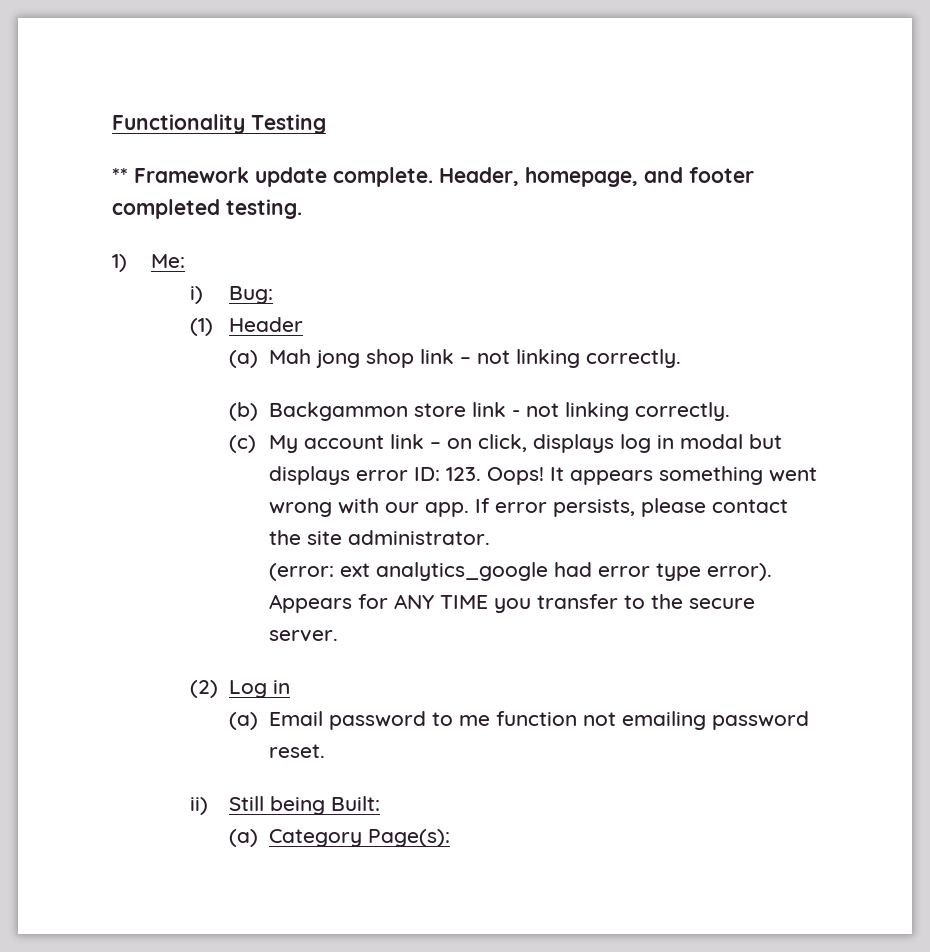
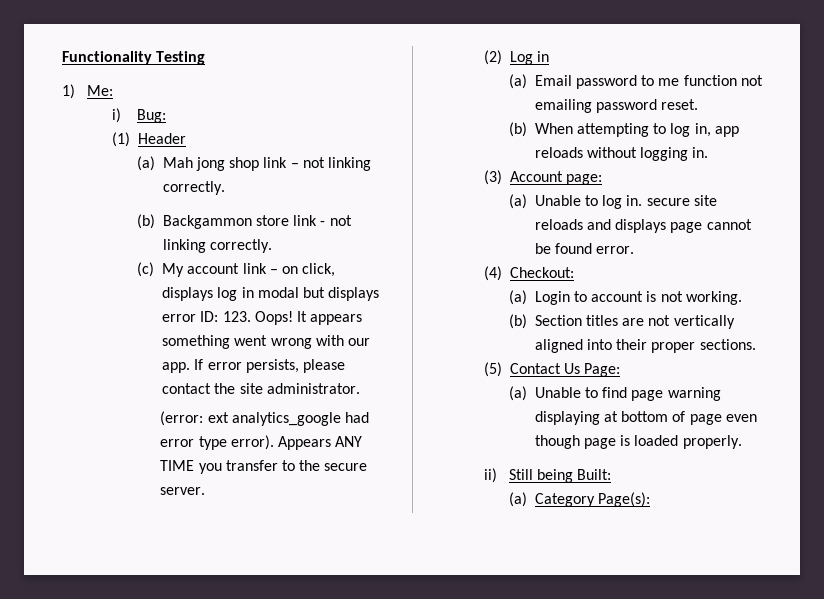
[112,167,754,187] [112,199,302,219] // ** Framework update complete. Header, homepage, and footer completed testing. -> (206, 58) none
[357,594,388,609] for -> (331, 443) none
(325, 751) none -> [509,122,739,137] [534,147,709,161] [484,170,603,185] [509,194,717,209] [534,219,752,233] [534,243,635,254] [484,266,574,281] [509,290,742,305] [509,314,735,329] [534,339,756,353] [484,362,621,377] [509,386,721,401] [534,411,757,425] [534,435,742,449] // (b) When attempting to log in, app reloads without logging in. // (3) Account page: // (a) Unable to log in. secure site reloads and displays page cannot be found error. // (4) Checkout: // (a) Login to account is not working. // (b) Section titles are not vertically aligned into their proper sections. // (5) Contact Us Page: // (a) Unable to find page warning displaying at bottom of page even though page is loaded properly.

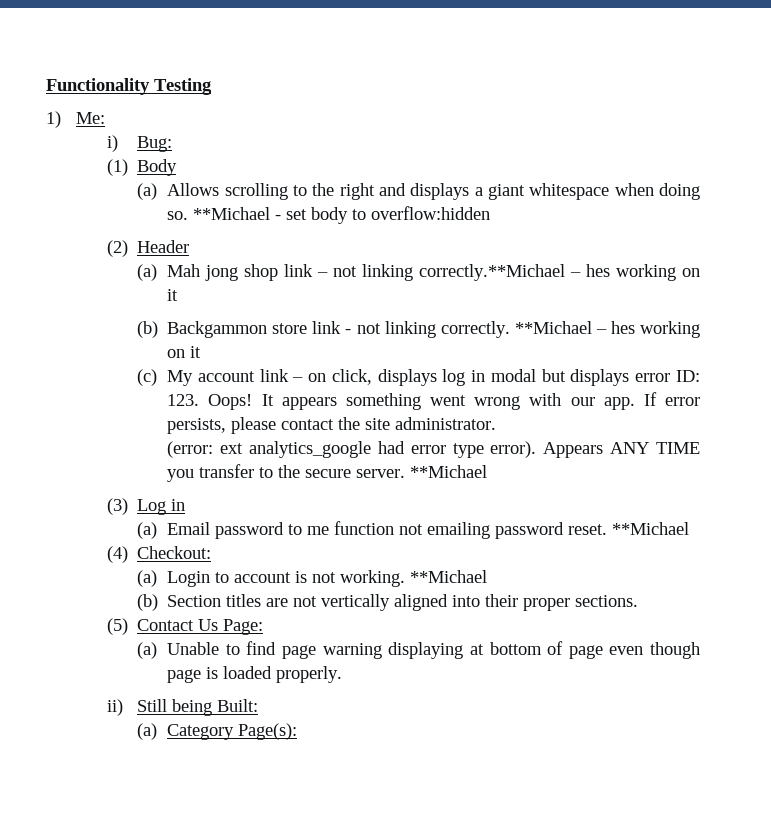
(131, 139) none -> [136,159,177,176] [136,183,700,200] [167,206,491,224] [106,240,128,257] Body // (a) Allows scrolling to the right and displays a giant whitespace when doing so. **Michael - set body to overflow:hidden // (2)
[162,181,225,195] correctly. -> [419,264,700,281] [167,289,179,301] correctly.**Michael – hes working on it
(273, 246) none -> [514,321,700,338] [167,346,202,358] **Michael – hes working on it
[484,50,503,65] // (2) -> [410,465,488,478] [106,498,128,515] **Michael // (3)
[509,122,739,137] [534,147,709,161] [484,170,603,185] [509,194,717,209] [534,219,752,233] [534,243,635,254] // (b) When attempting to log in, app reloads without logging in. // (3) Account page: // (a) Unable to log in. secure site reloads and displays page cannot be found error. -> [612,522,690,535] **Michael
(742, 298) none -> [410,570,488,583] **Michael

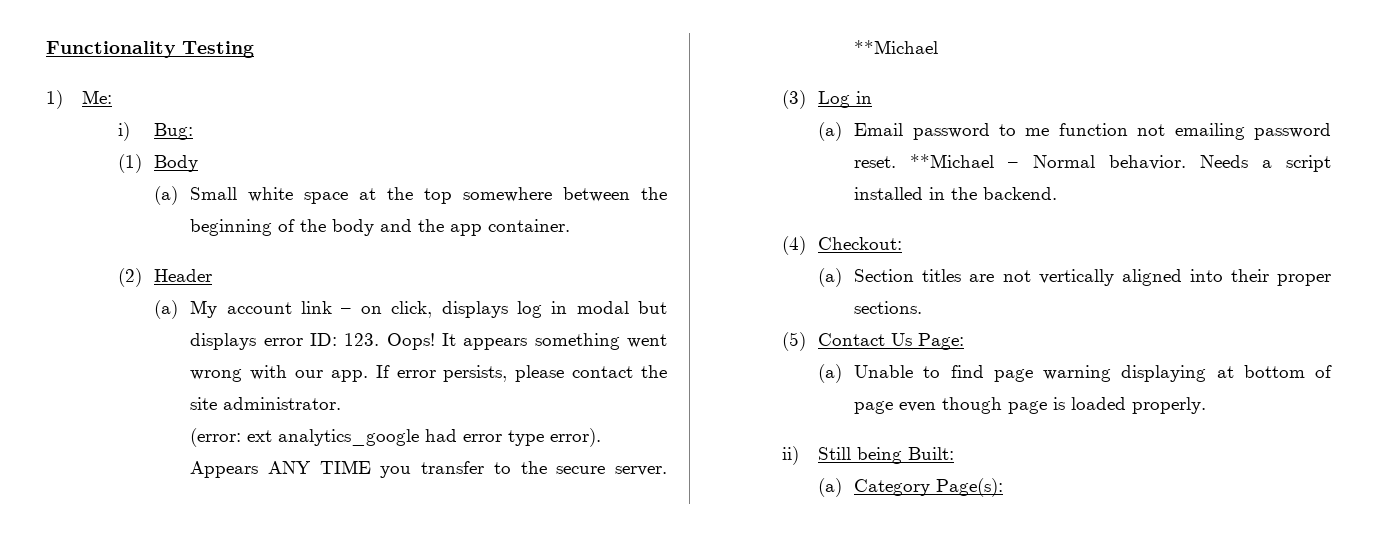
[167,183,700,200] [167,206,491,224] [106,240,189,257] [136,264,700,281] [167,289,179,301] [136,321,700,338] [167,346,202,358] [136,369,157,386] Allows scrolling to the right and displays a giant whitespace when doing so. **Michael - set body to overflow:hidden // (2) Header // (a) Mah jong shop link – not linking correctly.**Michael – hes working on it // (b) Backgammon store link - not linking correctly. **Michael – hes working on it // (c) -> [190,187,667,204] [190,219,571,236] [118,268,213,287] [154,300,179,319] Small white space at the top somewhere between the beginning of the body and the app container. // (2) Header // (a)
[106,546,211,563] [136,570,488,587] [136,594,158,611] // (4) Checkout: // (a) Login to account is not working. **Michael // (b) -> [1008,155,1331,172] [854,187,1058,200] [782,236,903,255] [818,268,843,287] – Normal behavior. Needs a script installed in the backend. // (4) Checkout: // (a)

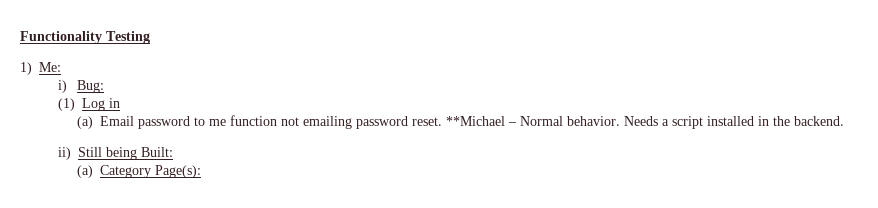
[154,155,199,172] [154,186,667,205] [190,219,571,236] [118,268,213,287] [154,300,667,319] [190,333,668,350] [190,365,668,382] [190,397,342,410] [190,428,602,447] [190,460,668,478] [854,40,939,54] [782,90,807,109] Body // (a) Small white space at the top somewhere between the beginning of the body and the app container. // (2) Header // (a) My account link – on click, displays log in modal but displays error ID: 123. Oops! It appears something went wrong with our app. If error persists, please contact the site administrator. // (error: ext analytics_google had error type error). Appears ANY TIME you transfer to the secure server. **Michael // (3) -> (75, 104) none
[782,236,903,255] [818,268,1331,287] [854,301,923,314] [782,332,965,351] [818,364,1332,383] [854,397,1207,414] // (4) Checkout: // (a) Section titles are not vertically aligned into their proper sections. // (5) Contact Us Page: // (a) Unable to find page warning displaying at bottom of page even though page is loaded properly. -> (844, 121) none

